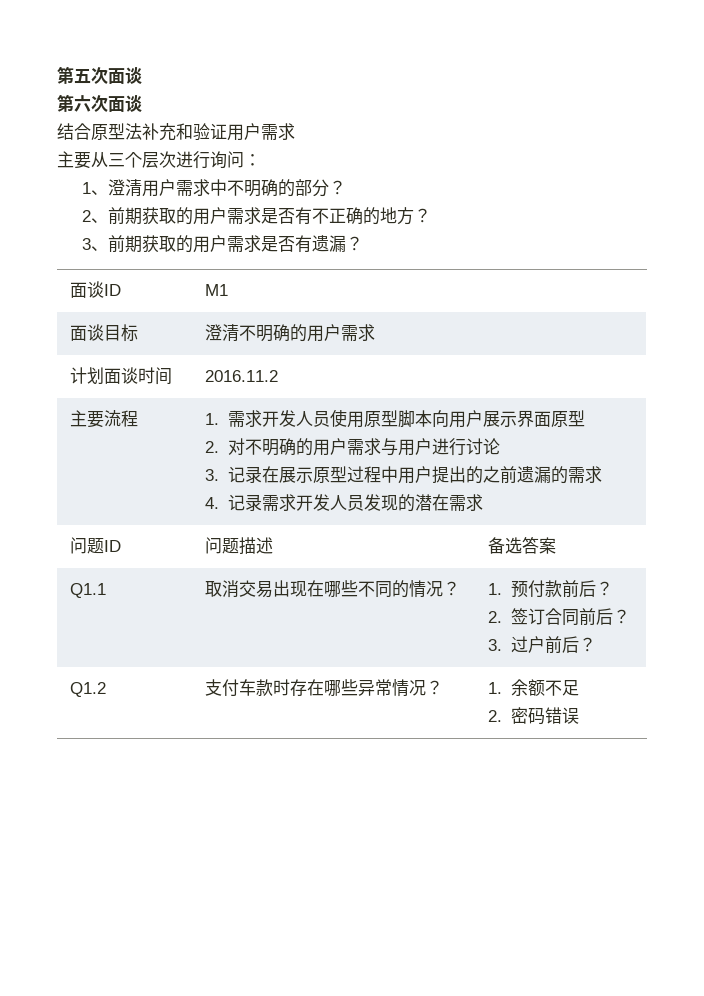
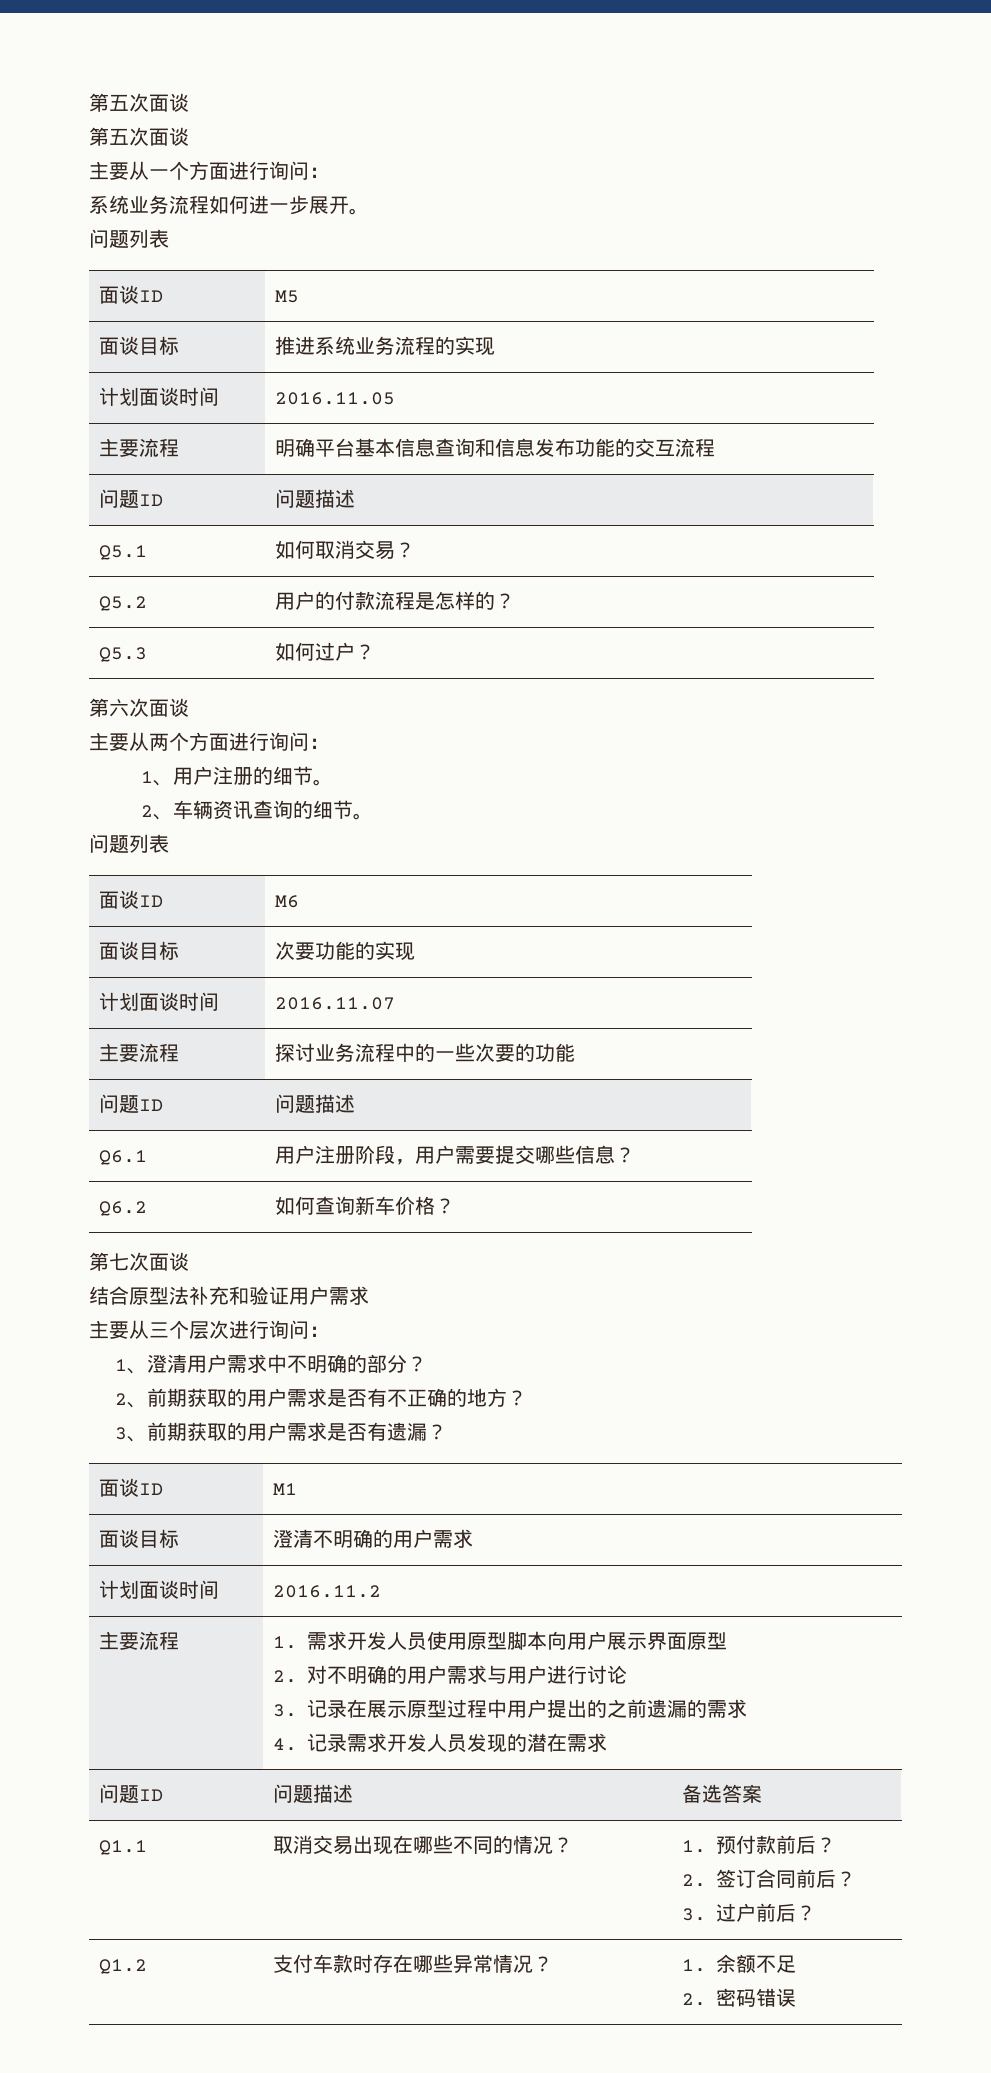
[74,95,91,112] 六 -> [109,127,189,146] [89,161,329,180] [89,195,369,215] [89,229,169,248] [99,285,164,304] [275,290,300,303] [99,336,180,355] [275,336,496,356] [99,387,220,406] [275,392,396,405] [99,438,180,457] [275,438,716,457] [99,489,164,508] [275,489,356,508] [99,545,148,560] [275,540,416,560] [99,596,148,611] [275,591,516,610] [99,647,148,662] [275,642,376,661] [89,698,189,717] [89,732,329,751] [141,766,334,786] [141,800,374,820] [89,834,169,853] [99,890,164,909] [275,895,300,908] [99,941,180,960] [275,941,416,961] [99,992,220,1011] [275,997,396,1010] [99,1043,180,1062] [275,1043,576,1062] [99,1094,164,1113] [275,1094,356,1113] [99,1150,148,1165] [275,1145,636,1165] [99,1201,148,1216] [275,1196,456,1216] [89,1252,129,1271] 五次面谈 // 主要从一个方面进行询问： // 系统业务流程如何进一步展开。 // 问题列表 // 面谈ID | M5 // 面谈目标 | 推进系统业务流程的实现 // 计划面谈时间 | 2016.11.05 // 主要流程 | 明确平台基本信息查询和信息发布功能的交互流程 // 问题ID | 问题描述 // Q5.1 | 如何取消交易？ // Q5.2 | 用户的付款流程是怎样的？ // Q5.3 | 如何过户？ // 第六次面谈 // 主要从两个方面进行询问： // 1、用户注册的细节。 // 2、车辆资讯查询的细节。 // 问题列表 // 面谈ID | M6 // 面谈目标 | 次要功能的实现 // 计划面谈时间 | 2016.11.07 // 主要流程 | 探讨业务流程中的一些次要的功能 // 问题ID | 问题描述 // Q6.1 | 用户注册阶段，用户需要提交哪些信息？ // Q6.2 | 如何查询新车价格？ // 第七

